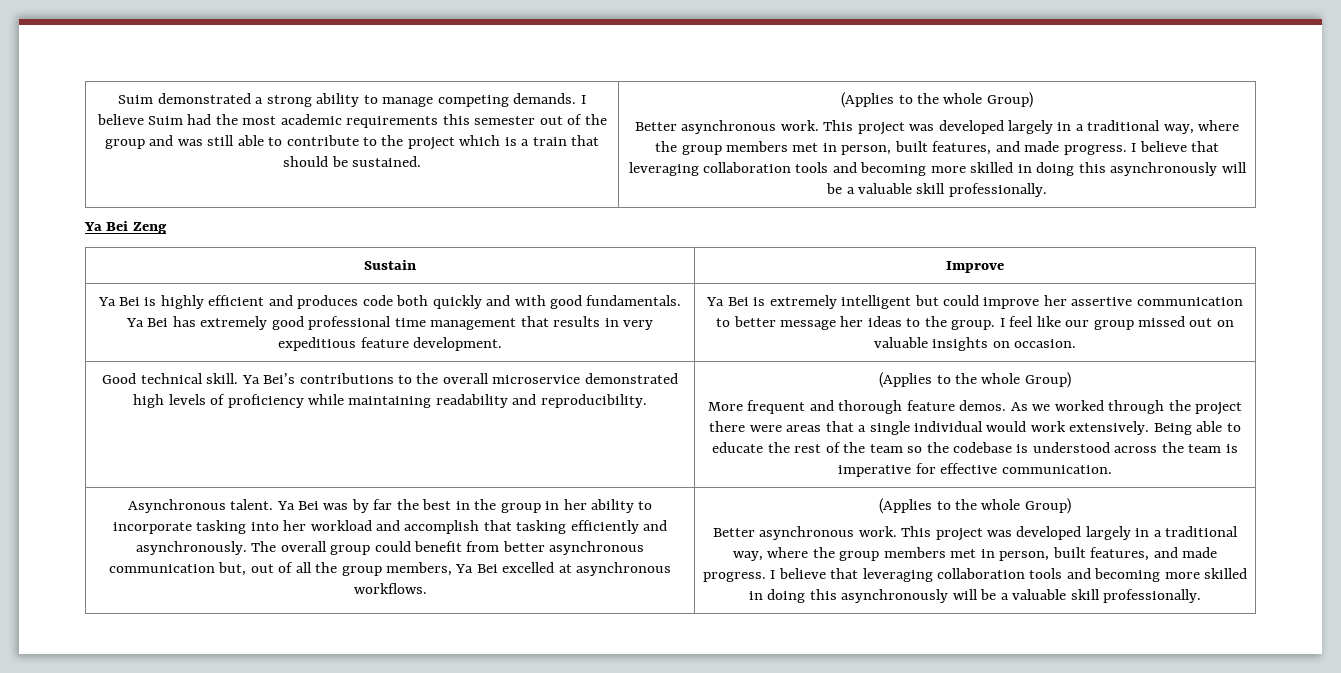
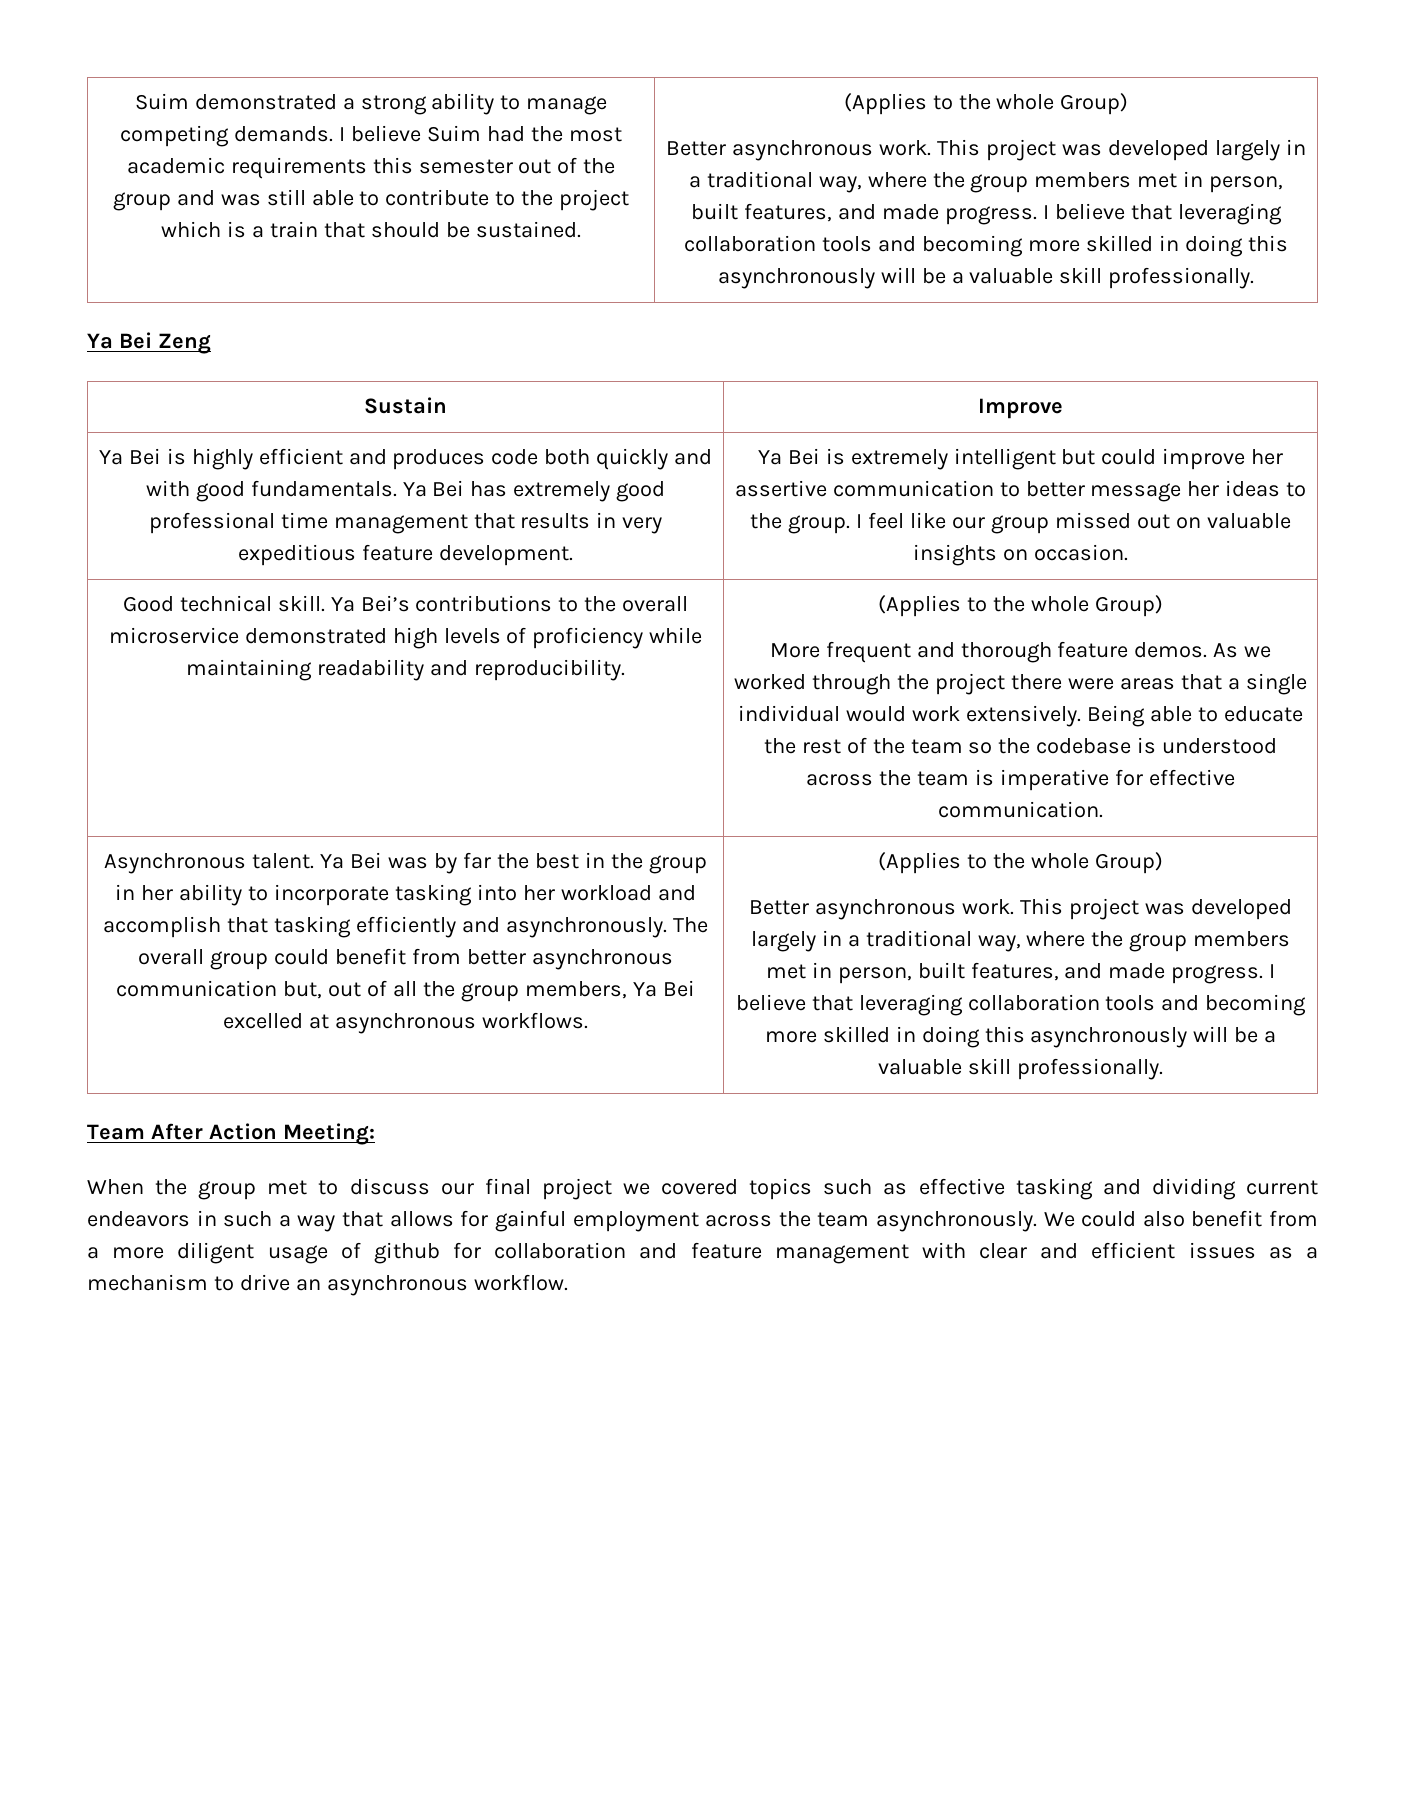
(1202, 596) none -> [87,1123,375,1145] [87,1178,1318,1200] [87,1210,1318,1232] [87,1242,1318,1264] [87,1274,568,1296] // Team After Action Meeting: // When the group met to discuss our final project we covered topics such as effective tasking and dividing current endeavors in such a way that allows for gainful employment across the team asynchronously. We could also benefit from a more diligent usage of github for collaboration and feature management with clear and efficient issues as a mechanism to drive an asynchronous workflow.

